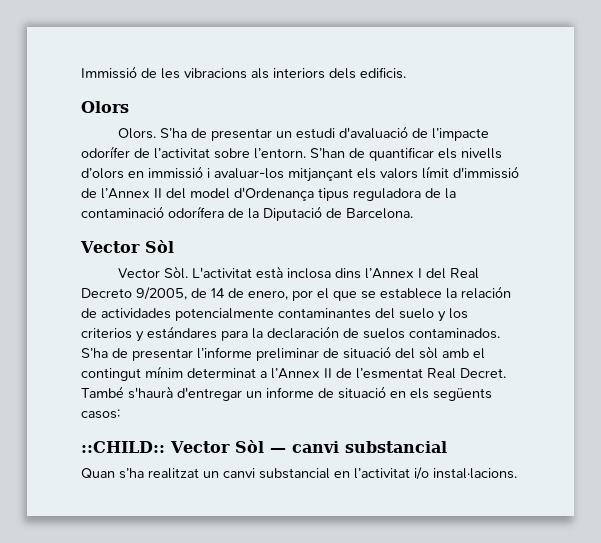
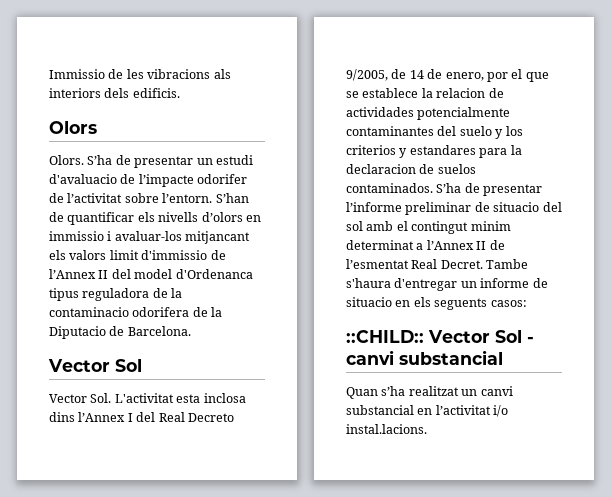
[81,66,137,79] Immissió -> [49,69,105,79] Immissio
[338,126,408,139] d'avaluació -> [49,174,117,184] d'avaluacio
[81,146,130,158] odorífer -> [197,174,248,184] odorifer
[148,166,203,179] immissió -> [49,231,104,241] immissio
[288,168,353,182] mitjançant -> [185,231,251,244] mitjancant
[422,166,519,179] límit d'immissió -> [109,250,208,260] limit d'immissio
[234,187,314,201] d'Ordenança -> [175,269,253,279] d'Ordenanca
[81,206,322,221] contaminació odorífera de la Diputació -> [49,307,223,317] [49,326,106,339] contaminacio odorifera de la Diputacio
[144,240,174,253] [117,266,283,279] Sòl // Vector Sòl. L'activitat està -> [115,359,142,372] [49,393,201,403] Sol // Vector Sol. L'activitat esta
[461,286,511,299] relación -> [436,88,486,98] relacion
[147,326,217,339] estándares -> [409,145,476,155] estandares
[267,326,339,339] declaración -> [346,164,416,174] declaracion
[343,346,438,359] situació del sòl -> [493,202,562,212] [346,221,363,231] situacio del sol
[145,366,183,378] mínim -> [470,221,511,231] minim
[81,386,173,399] També s'haurà -> [486,259,529,269] [346,278,391,288] Tambe s'haura
[338,386,386,399] situació -> [346,297,392,307] situacio
[433,388,492,401] següents -> [434,298,488,310] seguents
[234,440,286,453] Sòl — -> [495,330,534,343] Sol -
[433,468,517,479] instal·lacions. -> [346,424,427,434] instal.lacions.

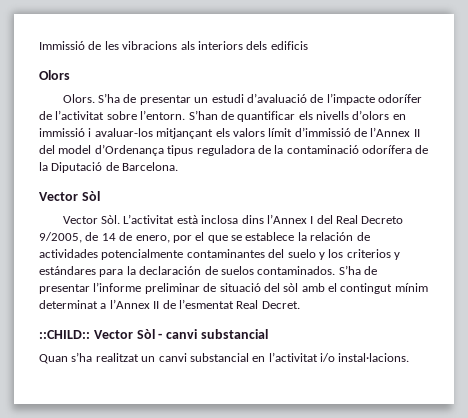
[49,69,105,79] Immissio -> [39,41,85,50] Immissió
[132,88,180,98] edificis. -> [270,41,308,50] edificis
[49,174,117,184] d'avaluacio -> [246,93,307,103] d’avaluació
[197,174,248,184] odorifer -> [378,94,423,103] odorífer
[49,231,104,241] immissio -> [39,128,85,137] immissió
[185,231,251,244] mitjancant -> [156,128,214,139] mitjançant
[109,250,208,260] limit d'immissio -> [268,127,351,137] límit d’immissió
[175,269,253,279] d'Ordenanca -> [94,144,164,156] d’Ordenança
[49,307,223,317] [49,326,106,339] contaminacio odorifera de la Diputacio -> [286,145,429,154] [39,162,103,173] contaminació odorífera de la Diputació
[115,359,142,372] [49,393,201,403] Sol // Vector Sol. L'activitat esta -> [81,191,100,201] [62,214,198,224] Sòl // Vector Sòl. L’activitat està
[436,88,486,98] relacion -> [310,232,354,241] relación
[409,145,476,155] estandares -> [39,266,96,275] estándares
[346,164,416,174] declaracion -> [139,266,202,275] declaración
[493,202,562,212] [346,221,363,231] situacio del sol -> [219,283,299,292] situació del sòl
[470,221,511,231] minim -> [394,283,428,292] mínim
[486,259,529,269] [346,278,548,291] [346,297,527,310] Tambe s'haura d'entregar un informe de situacio en els seguents casos: -> (300, 305) none
[495,330,522,343] Sol -> [136,329,155,339] Sòl
[346,424,427,434] instal.lacions. -> [338,353,410,362] instal·lacions.

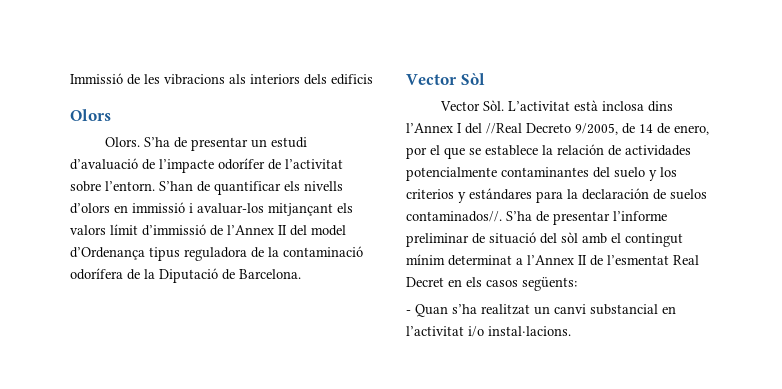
[336,215,359,224] Real -> [486,123,522,134] //Real
[257,266,336,275] contaminados. -> [406,211,502,222] contaminados//.
[261,301,300,309] [39,329,268,339] Decret. // ::CHILD:: Vector Sòl - canvi substancial // -> [406,277,577,291] [406,310,411,314] Decret en els casos següents: // -

